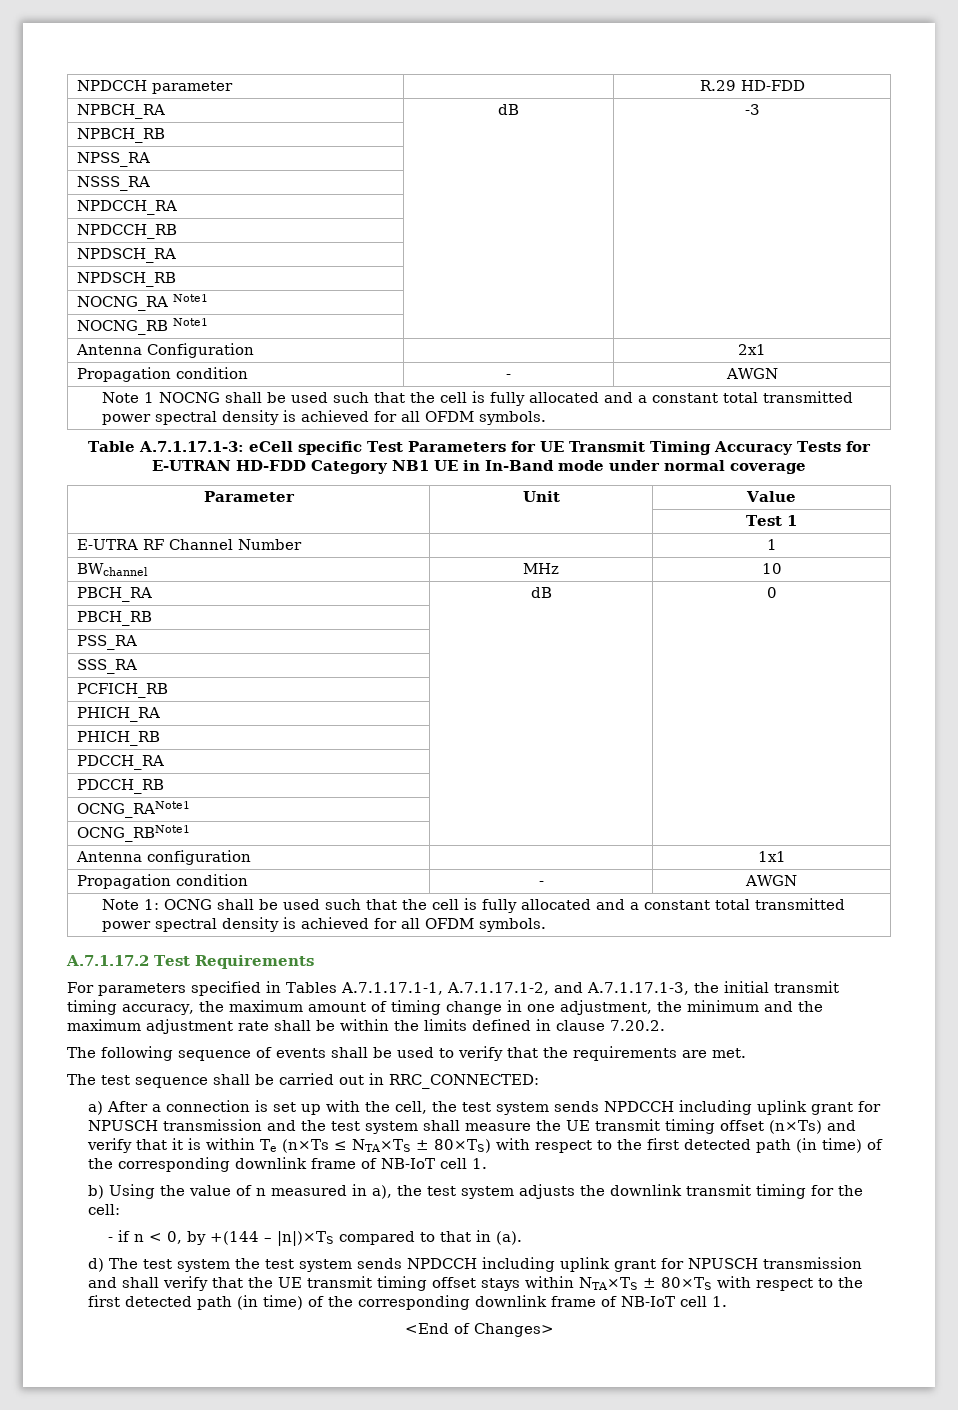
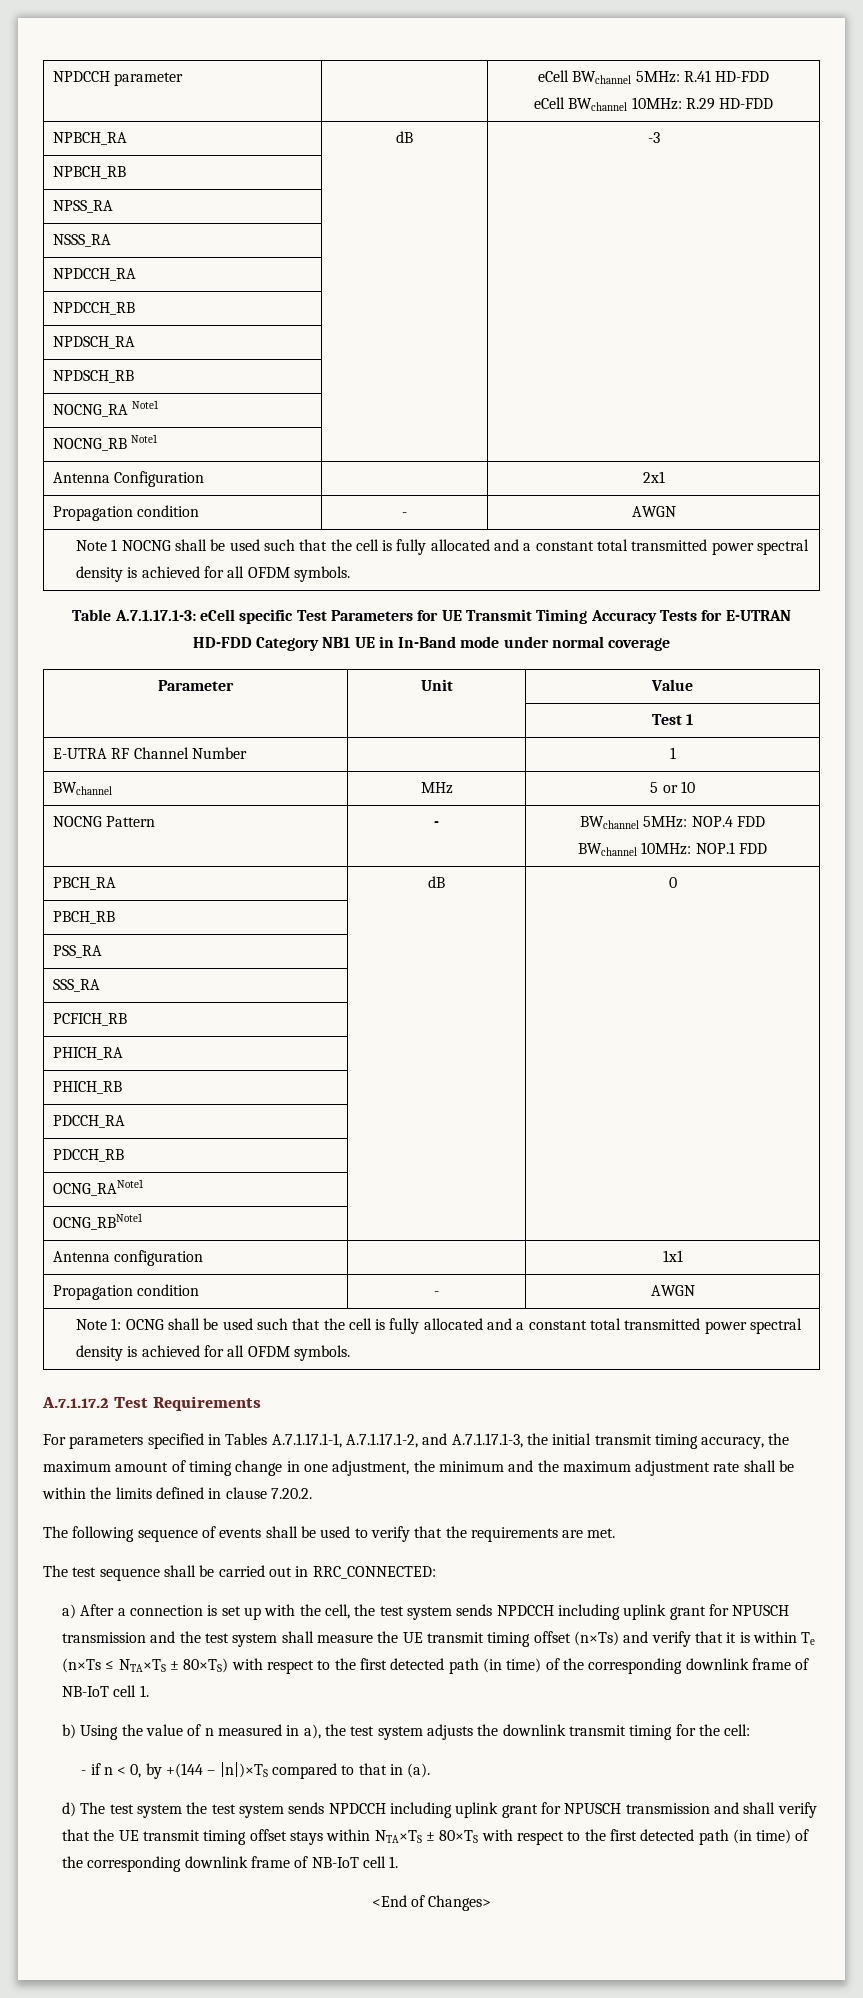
(234, 87) none -> [537,70,770,84] [533,97,682,111] eCell BWchannel 5MHz: R.41 HD-FDD // eCell BWchannel 10MHz:
(559, 568) none -> [650,782,678,793] 5 or
(782, 568) none -> [53,816,156,827] [434,821,439,827] [580,816,765,829] [578,842,767,856] // NOCNG Pattern | - | BWchannel 5MHz: NOP.4 FDD // BWchannel 10MHz: NOP.1 FDD

